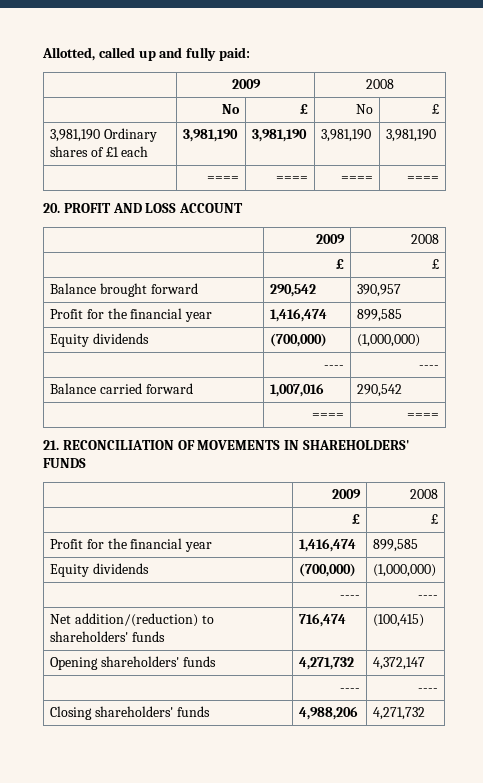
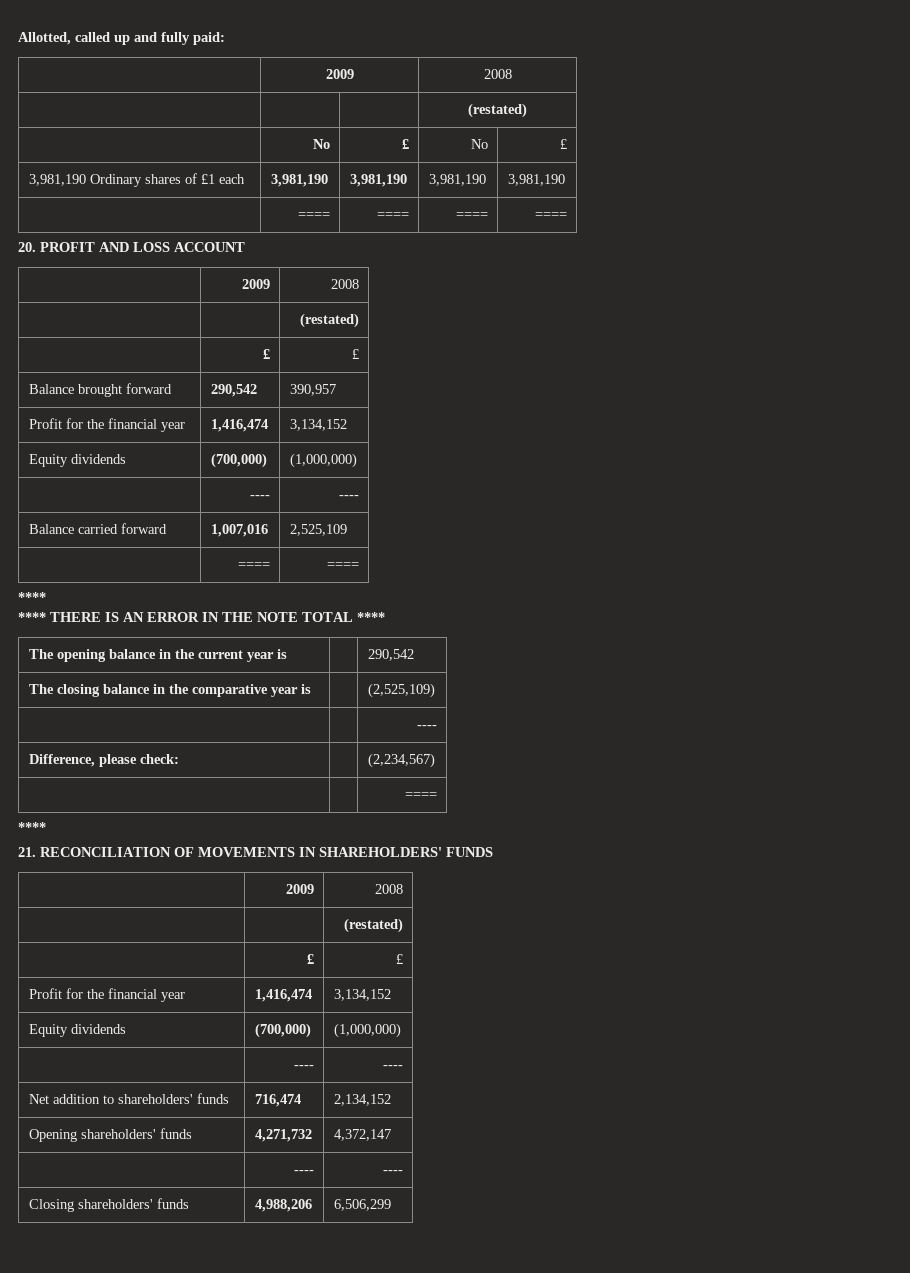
(394, 84) none -> [468,103,527,118] // | | | (restated)
(439, 239) none -> [299,313,359,328] // | | (restated)
[357,309,403,322] 899,585 -> [289,419,347,431] 3,134,152
[357,384,403,397] [311,413,344,419] [406,413,439,419] 290,542 // | ==== | ==== -> [289,524,347,536] [237,562,270,569] [326,562,359,569] [18,592,46,602] [18,612,385,622] [28,649,287,662] [367,649,414,661] [28,684,311,697] [367,683,435,698] [416,725,437,729] [28,754,179,767] [367,753,435,768] [404,792,437,799] [18,822,46,832] 2,525,109 // | ==== | ==== // **** // **** THERE IS AN ERROR IN THE NOTE TOTAL **** // The opening balance in the current year is | | 290,542 // The closing balance in the comparative year is | | (2,525,109) // | | ---- // Difference, please check: | | (2,234,567) // | | ==== // ****
(438, 494) none -> [343,918,403,933] // | | (restated)
[373,539,419,552] 899,585 -> [333,989,391,1001] 3,134,152
[74,613,198,627] addition/(reduction) -> [52,1094,100,1104] addition
[373,614,425,627] (100,415) -> [333,1094,391,1106] 2,134,152
[373,707,426,720] 4,271,732 -> [333,1199,391,1211] 6,506,299

